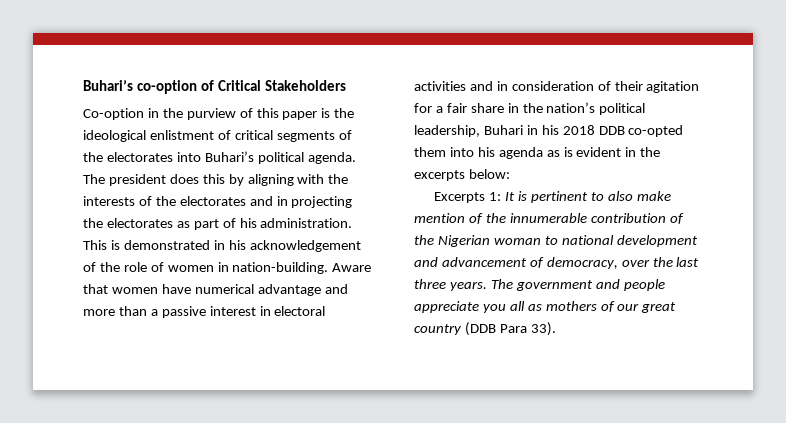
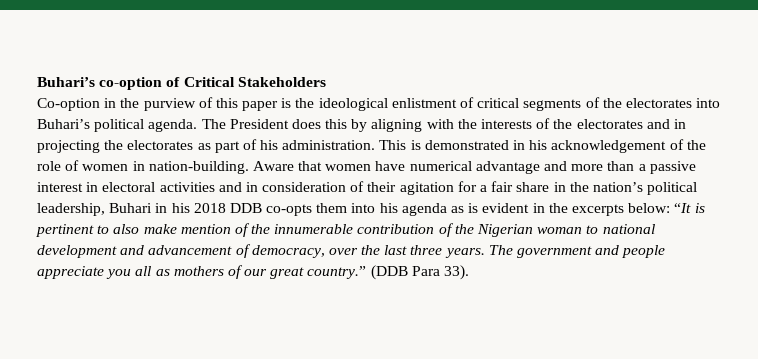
[108,174,166,186] president -> [229,119,289,129] President
[628,125,684,137] co-opted -> [266,204,313,216] co-opts
[434,192,516,203] // Excerpts 1: It -> [674,203,692,213] “It
[414,324,462,335] country -> [307,266,367,279] country.”

